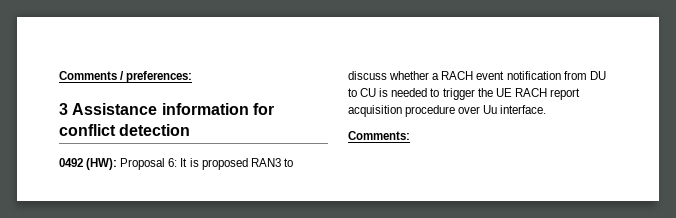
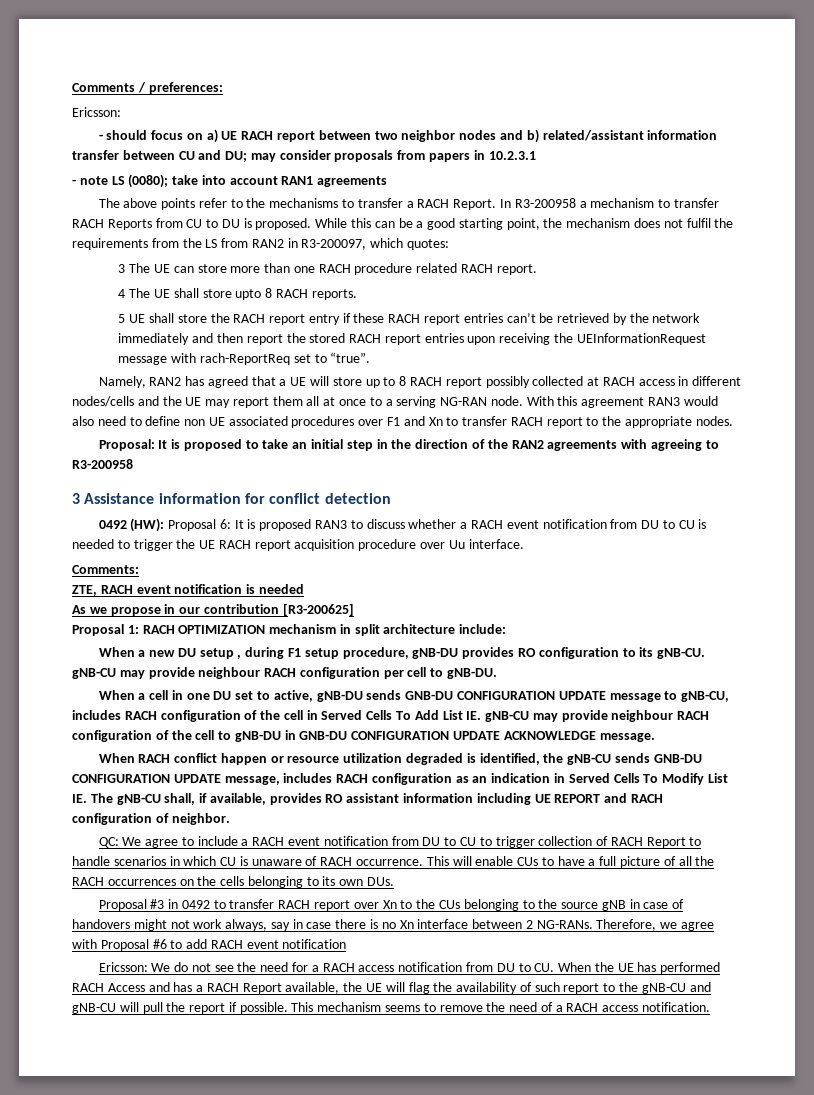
(193, 77) none -> [72,107,121,117] [98,129,718,143] [72,150,536,162] [72,174,388,188] [98,198,719,210] [72,218,734,230] [72,238,450,250] [118,263,537,275] [118,288,357,300] [118,313,701,325] [118,333,706,345] [118,352,371,365] [98,376,742,388] [72,396,718,408] [72,416,733,428] [98,439,719,451] [72,459,133,469] // Ericsson: // - should focus on a) UE RACH report between two neighbor nodes and b) related/assistant information transfer between CU and DU; may consider proposals from papers in 10.2.3.1 // - note LS (0080); take into account RAN1 agreements // The above points refer to the mechanisms to transfer a RACH Report. In R3-200958 a mechanism to transfer RACH Reports from CU to DU is proposed. While this can be a good starting point, the mechanism does not fulfil the requirements from the LS from RAN2 in R3-200097, which quotes: // 3 The UE can store more than one RACH procedure related RACH report. // 4 The UE shall store upto 8 RACH reports. // 5 UE shall store the RACH report entry if these RACH report entries can’t be retrieved by the network immediately and then report the stored RACH report entries upon receiving the UEInformationRequest message with rach-ReportReq set to “true”. // Namely, RAN2 has agreed that a UE will store up to 8 RACH report possibly collected at RACH access in different nodes/cells and the UE may report them all at once to a serving NG-RAN node. With this agreement RAN3 would also need to define non UE associated procedures over F1 and Xn to transfer RACH report to the appropriate nodes. // Proposal: It is proposed to take an initial step in the direction of the RAN2 agreements with agreeing to R3-200958
(410, 135) none -> [72,584,304,596] [72,603,354,616] [72,624,507,636] [98,647,706,659] [72,667,498,679] [98,690,730,702] [72,710,710,722] [72,730,655,742] [98,753,702,765] [72,773,728,785] [72,793,663,805] [72,813,230,825] [98,836,702,848] [72,856,715,868] [72,876,395,888] [98,899,685,911] [72,919,715,931] [72,939,347,951] [98,962,721,974] [72,982,711,994] [72,1002,711,1014] // ZTE, RACH event notification is needed // As we propose in our contribution [R3-200625] // Proposal 1: RACH OPTIMIZATION mechanism in split architecture include: // When a new DU setup , during F1 setup procedure, gNB-DU provides RO configuration to its gNB-CU. gNB-CU may provide neighbour RACH configuration per cell to gNB-DU. // When a cell in one DU set to active, gNB-DU sends GNB-DU CONFIGURATION UPDATE message to gNB-CU, includes RACH configuration of the cell in Served Cells To Add List IE. gNB-CU may provide neighbour RACH configuration of the cell to gNB-DU in GNB-DU CONFIGURATION UPDATE ACKNOWLEDGE message. // When RACH conflict happen or resource utilization degraded is identified, the gNB-CU sends GNB-DU CONFIGURATION UPDATE message, includes RACH configuration as an indication in Served Cells To Modify List IE. The gNB-CU shall, if available, provides RO assistant information including UE REPORT and RACH configuration of neighbor. // QC: We agree to include a RACH event notification from DU to CU to trigger collection of RACH Report to handle scenarios in which CU is unaware of RACH occurrence. This will enable CUs to have a full picture of all the RACH occurrences on the cells belonging to its own DUs. // Proposal #3 in 0492 to transfer RACH report over Xn to the CUs belonging to the source gNB in case of handovers might not work always, say in case there is no Xn interface between 2 NG-RANs. Therefore, we agree with Proposal #6 to add RACH event notification // Ericsson: We do not see the need for a RACH access notification from DU to CU. When the UE has performed RACH Access and has a RACH Report available, the UE will flag the availability of such report to the gNB-CU and gNB-CU will pull the report if possible. This mechanism seems to remove the need of a RACH access notification.

